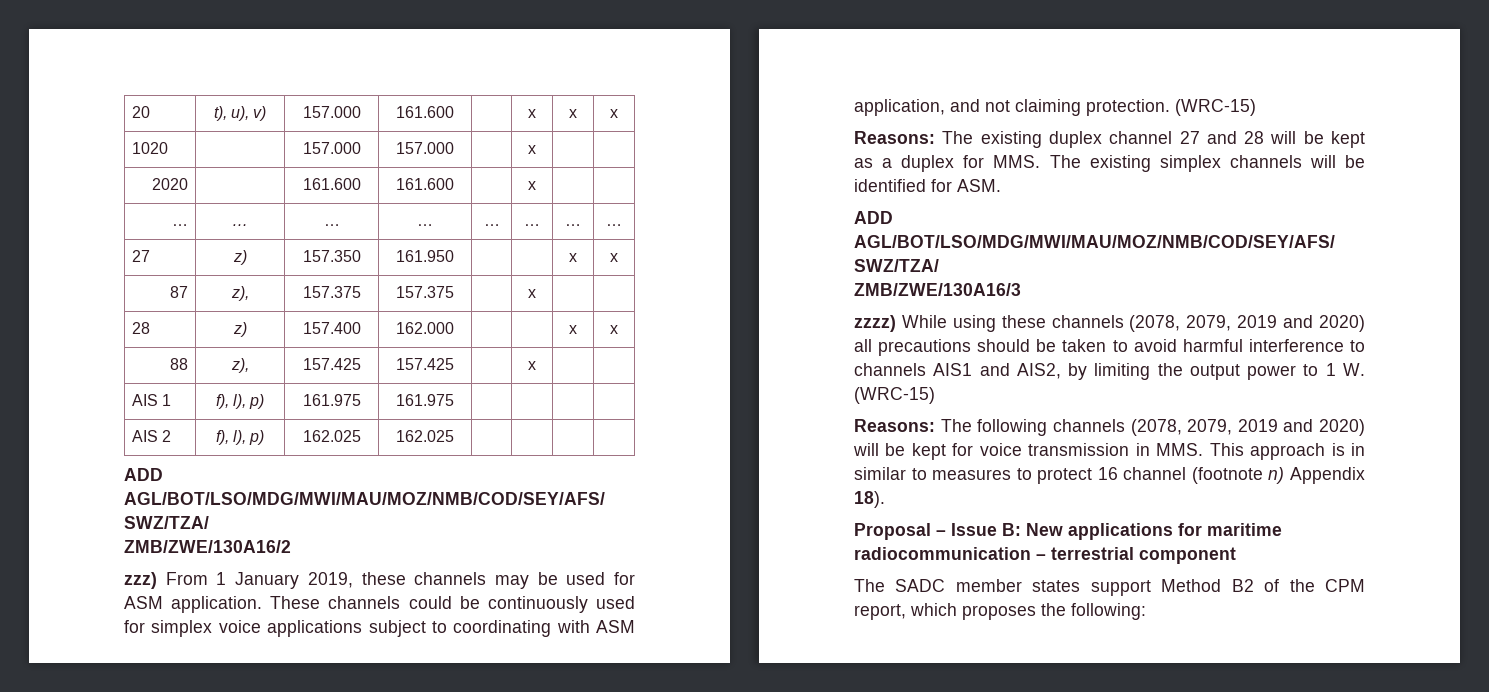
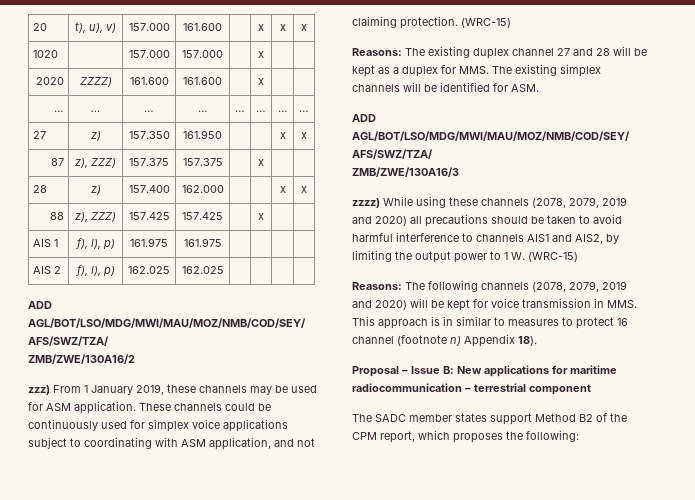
(189, 184) none -> [79,77,112,87] ZZZZ)
(249, 293) none -> [91,158,116,168] ZZZ)
(249, 365) none -> [91,212,116,222] ZZZ)

